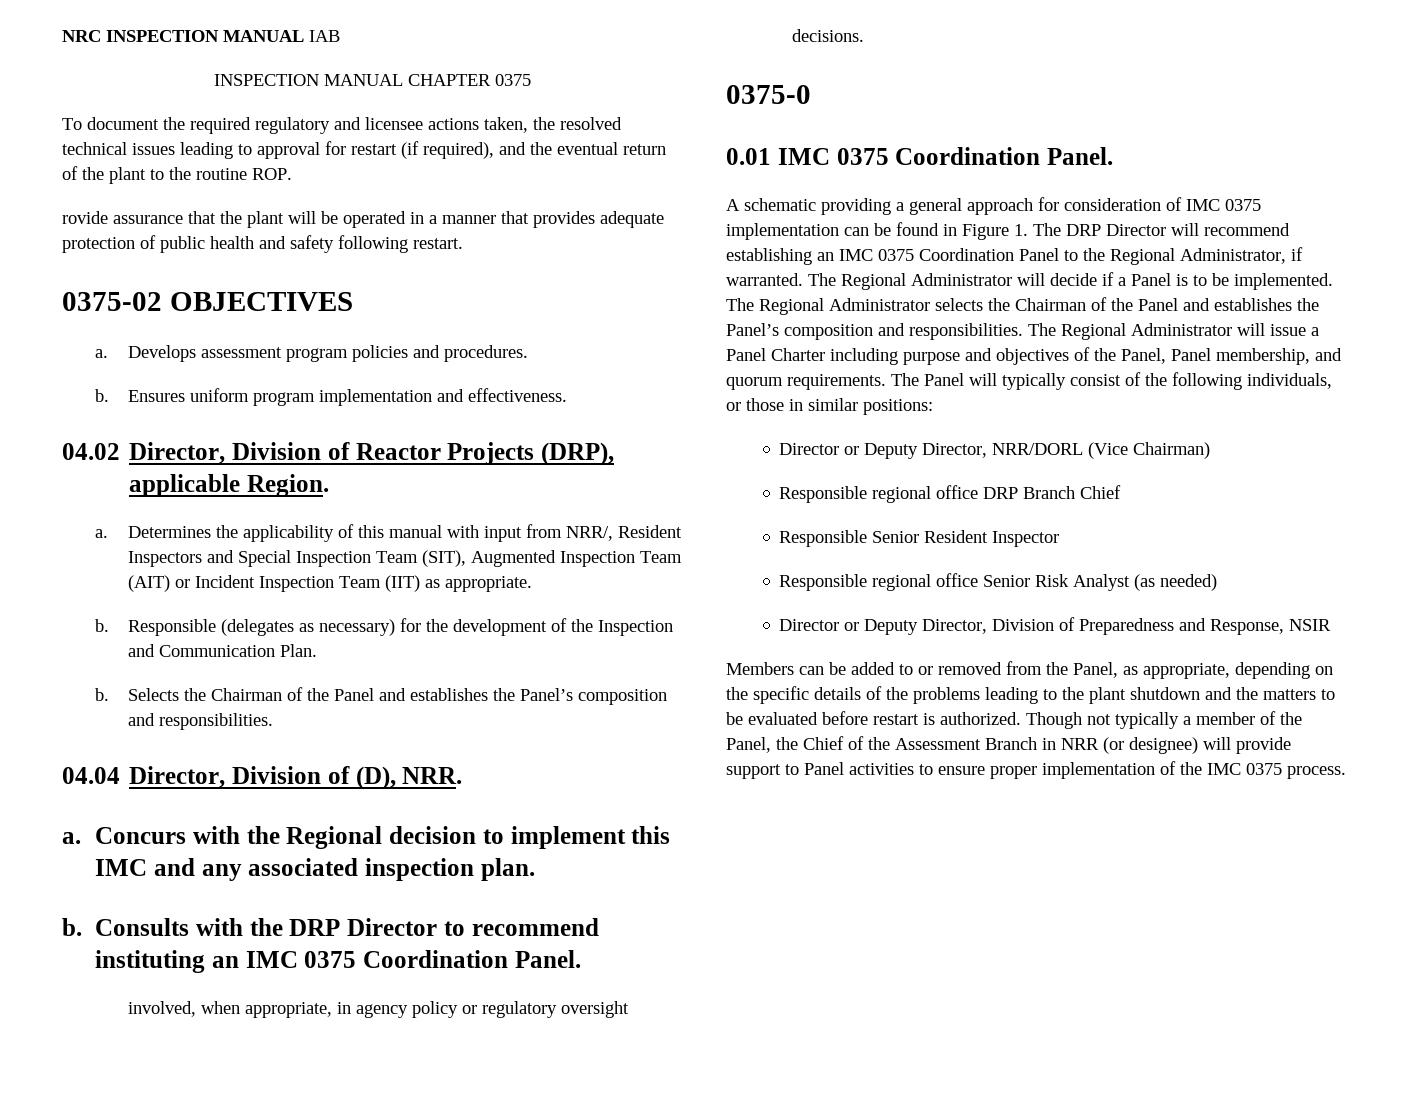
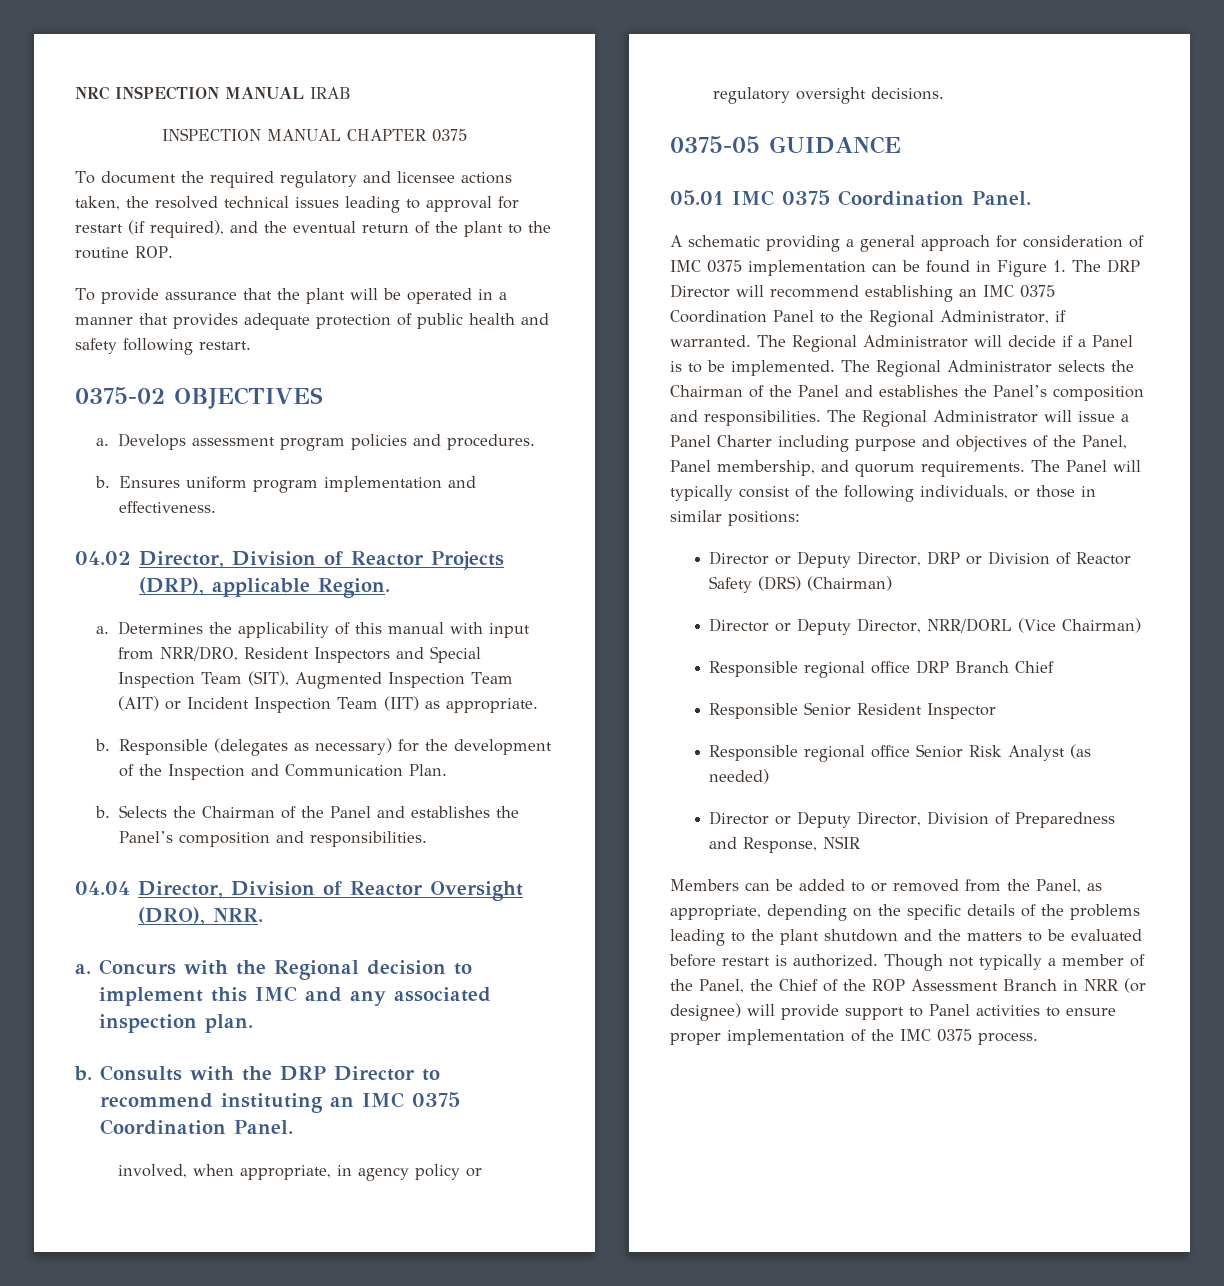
[309,30,340,42] IAB -> [310,87,351,99] IRAB
[62,211,108,224] rovide -> [75,288,159,304] To provide
[566,526,614,541] NRR/, -> [159,646,238,661] NRR/DRO,
[355,766,396,790] (D), -> [350,881,524,901] [138,907,206,925] Reactor Oversight (DRO),
[726,85,811,104] [726,148,771,165] 0375-0 // 0.01 -> [670,136,901,154] [670,190,724,205] 0375-05 GUIDANCE // 05.01
(933, 407) none -> [709,551,1132,568] [709,576,893,593] // Director or Deputy Director, DRP or Division of Reactor Safety (DRS) (Chairman)
(890, 743) none -> [872,979,905,991] ROP

